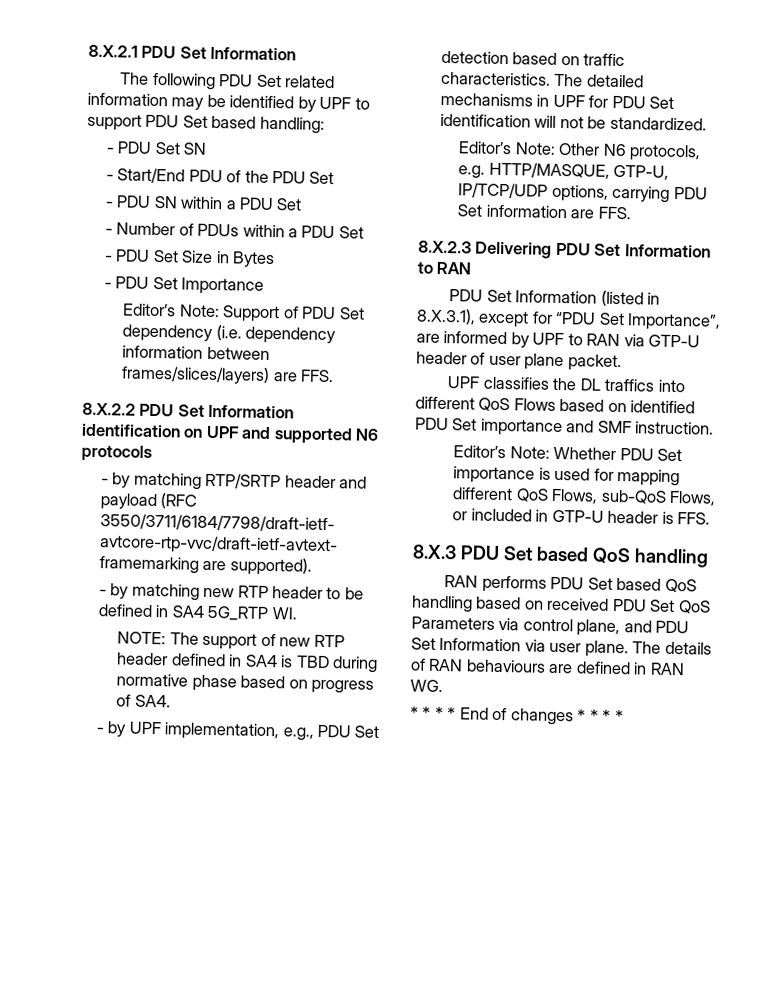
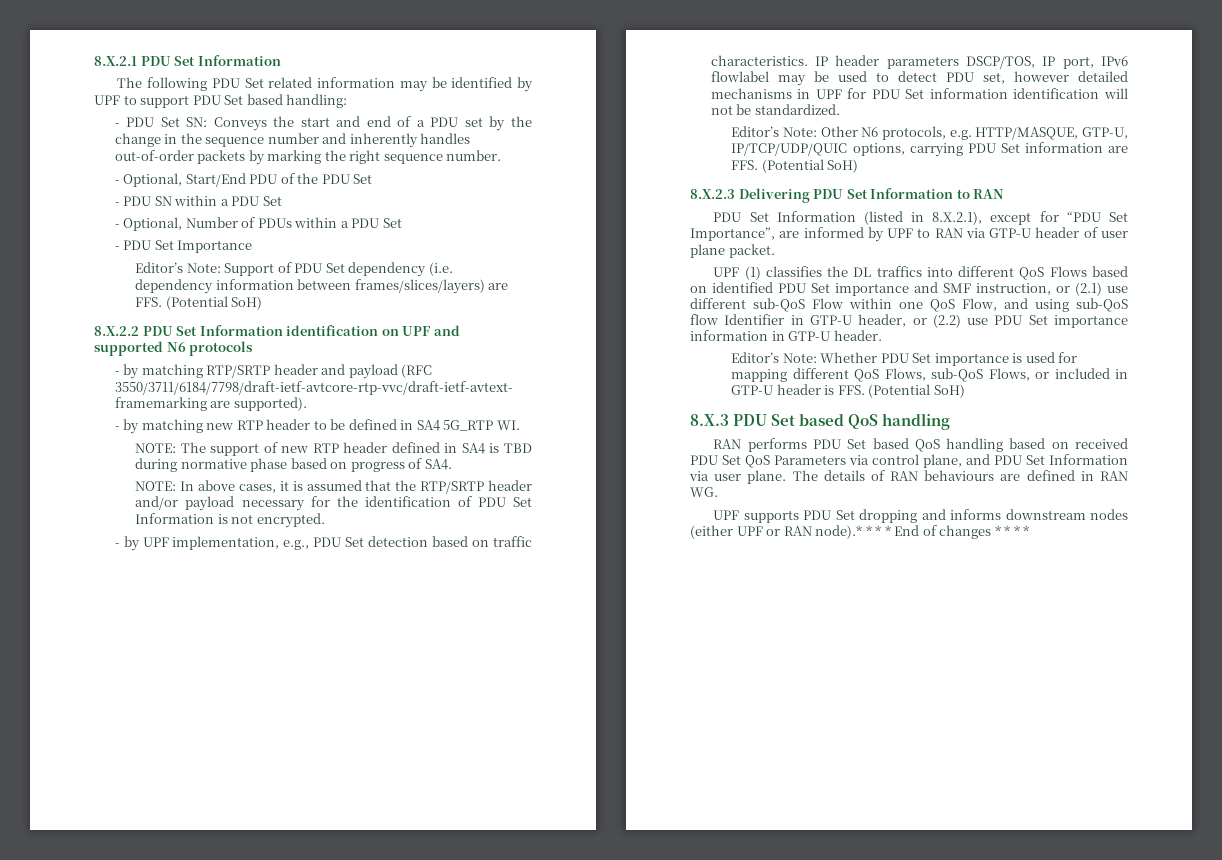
[183,142,208,155] [105,174,114,181] SN // - -> [186,116,533,131] [114,133,471,148] [114,150,502,165] [114,173,183,187] SN: Conveys the start and end of a PDU set by the change in the sequence number and inherently handles out-of-order packets by marking the right sequence number. // - Optional,
(113, 231) none -> [123,217,183,231] Optional,
[103,249,276,269] // - PDU Set Size in Bytes -> (402, 223) none
(335, 376) none -> [165,296,263,310] (Potential SoH)
(171, 701) none -> [135,480,532,494] [135,496,533,511] [135,513,325,528] // NOTE: In above cases, it is assumed that the RTP/SRTP header and/or payload necessary for the identification of PDU Set Information is not encrypted.
[554,73,584,87] The -> [815,55,1128,69] [710,71,1069,86] IP header parameters DSCP/TOS, IP port, IPv6 flowlabel may be used to detect PDU set, however
(675, 102) none -> [929,88,1008,99] information
[458,182,549,199] IP/TCP/UDP -> [731,143,848,156] IP/TCP/UDP/QUIC
(631, 213) none -> [761,159,859,173] (Potential SoH)
[416,308,476,325] 8.X.3.1), -> [932,211,983,225] 8.X.2.1),
(481, 382) none -> [744,266,761,280] (1)
[635,421,715,435] instruction. -> [976,282,1128,296] [690,298,1128,312] [690,314,1128,328] [690,330,882,341] instruction, or (2.1) use different sub-QoS Flow within one QoS Flow, and using sub-QoS flow Identifier in GTP-U header, or (2.2) use PDU Set importance information in GTP-U header.
(711, 518) none -> [868,384,965,398] (Potential SoH)
[410,706,419,719] * -> [713,509,1128,523] [690,525,863,539] UPF supports PDU Set dropping and informs downstream nodes (either UPF or RAN node).*

